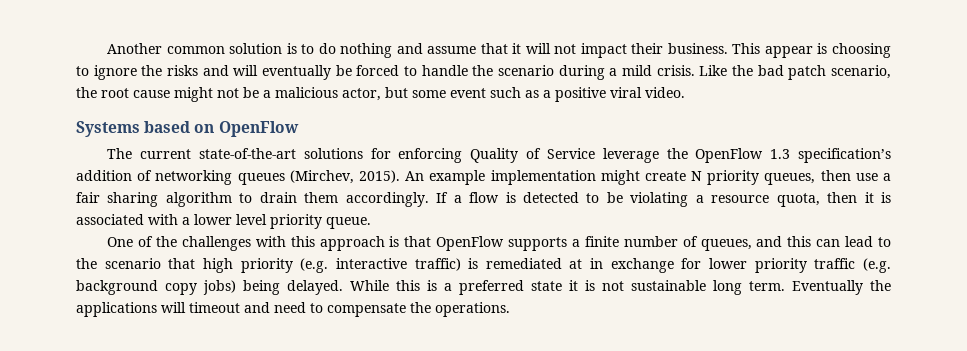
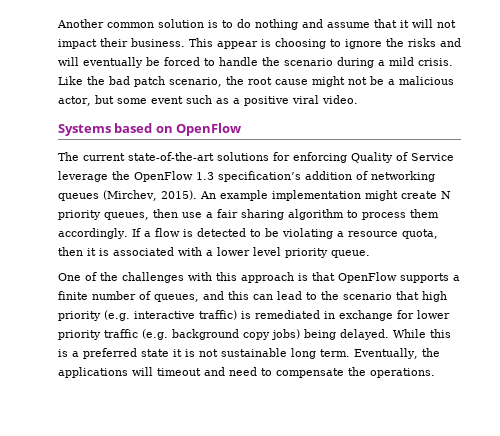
[259,192,297,203] drain -> [362,212,406,220] process
[569,259,583,269] at -> (320, 314) none
[792,280,863,295] Eventually -> [354,348,418,359] Eventually,

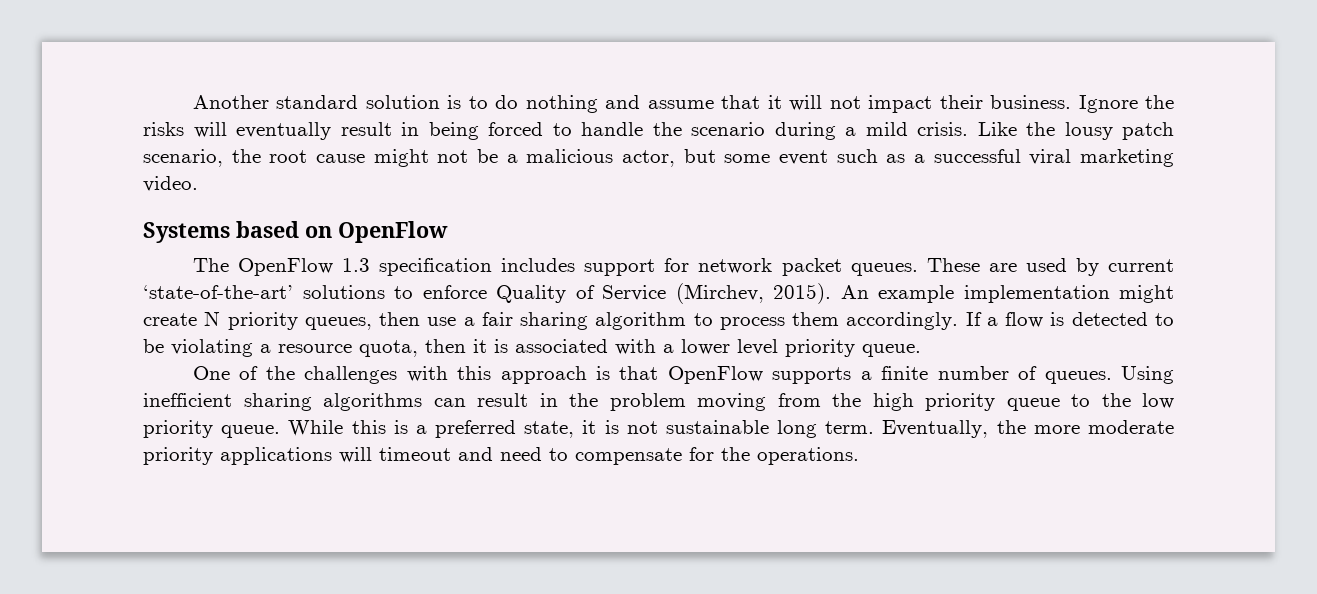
[107,22,154,28] common -> [276,95,359,109] standard
[189,38,382,49] This appear is choosing to ignore -> [1078,95,1138,113] Ignore
[440,38,461,47] and -> (184, 129) none
[146,57,160,66] be -> [340,122,479,140] result in being
[109,76,130,85] bad -> [1064,122,1113,140] lousy
[243,95,319,106] positive viral -> [933,149,1174,167] successful viral marketing
[83,152,454,163] [58,171,435,182] [58,193,99,201] current state-of-the-art solutions for enforcing Quality of Service leverage the OpenFlow 1.3 specification’s addition of networking queues -> [238,258,1174,276] [143,285,666,303] OpenFlow 1.3 specification includes support for network packet queues. These are used by current ‘state-of-the-art’ solutions to enforce Quality of Service
[154,291,447,302] [58,310,450,321] [58,329,389,340] queues, and this can lead to the scenario that high priority (e.g. interactive traffic) is remediated in exchange for lower priority traffic (e.g. background copy jobs) being delayed. -> [1044,366,1175,384] [143,393,1174,411] [143,420,281,438] queues. Using inefficient sharing algorithms can result in the problem moving from the high priority queue to the low priority queue.
[141,349,169,357] state -> [524,421,575,438] state,
(440, 352) none -> [1033,420,1174,434] [143,447,213,465] more moderate priority
(344, 373) none -> [689,447,714,461] for

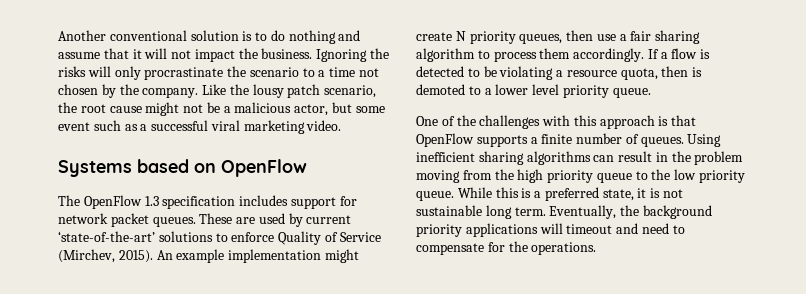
[276,95,359,109] standard -> [109,30,187,41] conventional
[939,95,1174,113] [143,122,968,140] their business. Ignore the risks will eventually result in being forced to handle the scenario during a mild crisis. -> [238,48,390,62] [58,66,380,80] [58,84,199,98] the business. Ignoring the risks will only procrastinate the scenario to a time not chosen by the company.
[473,339,656,355] it is associated with -> [692,67,703,77] [416,84,481,95] is demoted to
[1033,420,1174,434] more moderate -> [642,205,712,219] background

